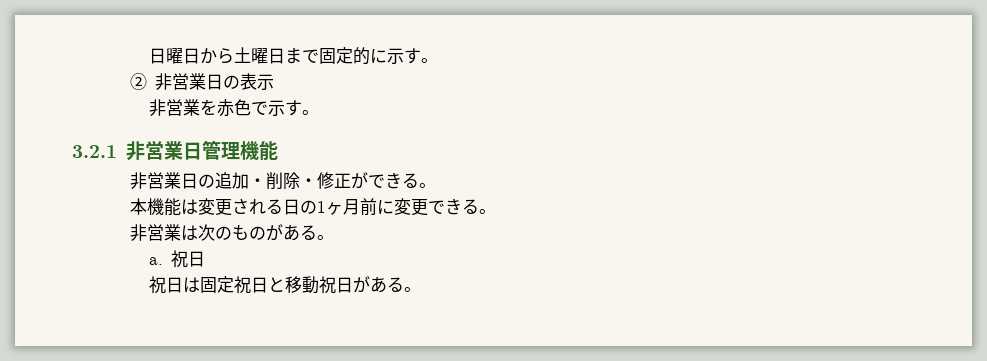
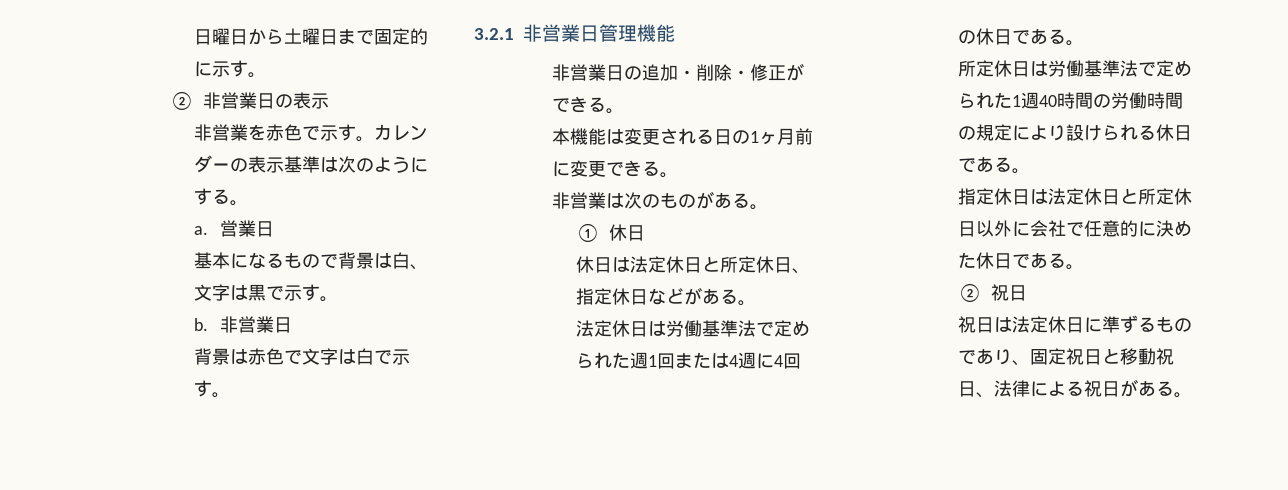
(319, 112) none -> [374,124,428,141] [194,155,428,173] [194,188,248,206] [194,220,274,237] [194,252,428,270] [194,284,338,302] [194,316,292,333] [194,348,410,365] [194,380,230,398] カレンダーの表示基準は次のようにする。 // a.営業日 // 基本になるもので背景は白、文字は黒で示す。 // b.非営業日 // 背景は赤色で文字は白で示す。
[148,250,206,268] [148,276,200,294] a.祝日 // 祝日は -> [576,223,645,242] [576,256,810,274] [576,287,756,306] [576,320,810,337] [576,352,801,369] [958,28,1084,46] [958,60,1192,77] [958,92,1183,109] [958,124,1192,141] [958,157,1030,174] [958,188,1192,205] [958,220,1192,237] [958,252,1084,270] [958,283,1027,302] [958,315,1192,333] [958,349,1030,366] ①休日 // 休日は法定休日と所定休日、指定休日などがある。 // 法定休日は労働基準法で定められた週1回または4週に4回の休日である。 // 所定休日は労働基準法で定められた1週40時間の労働時間の規定により設けられる休日である。 // 指定休日は法定休日と所定休日以外に会社で任意的に決めた休日である。 // ②祝日 // 祝日は法定休日に準ずるものであり、
(353, 285) none -> [976,380,1120,398] 、法律による祝日

